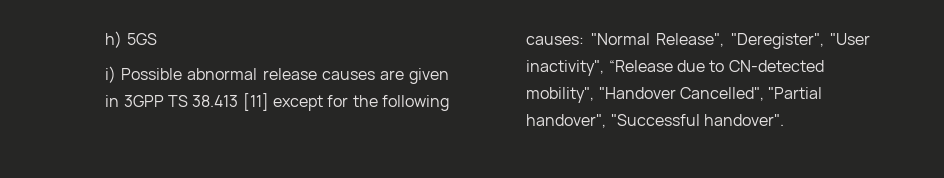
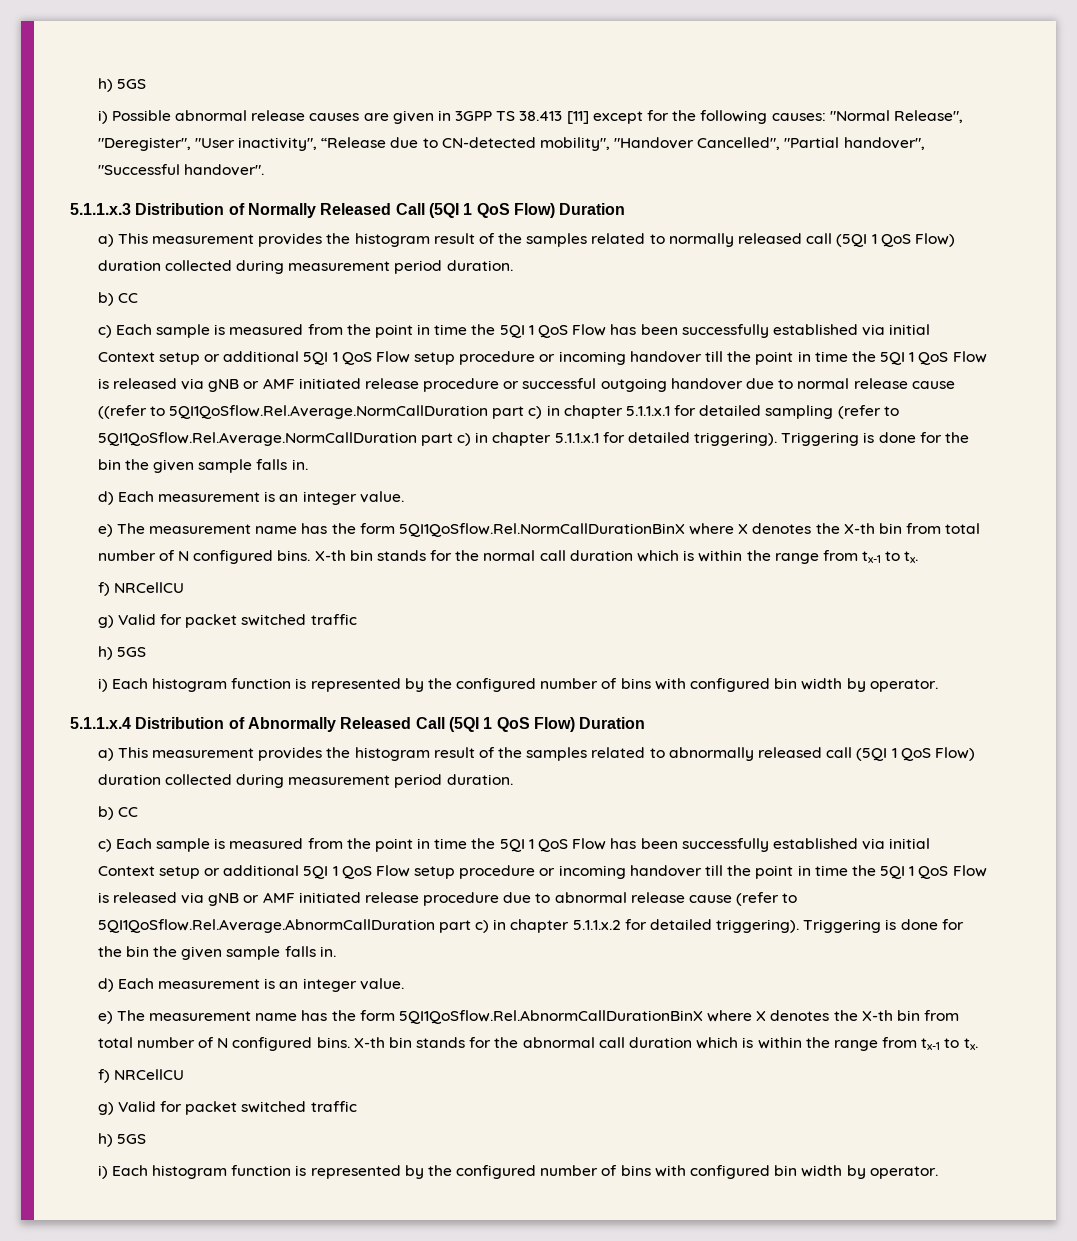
(784, 120) none -> [70,203,626,218] [97,233,955,247] [97,260,513,274] [97,292,138,306] [97,324,931,338] [97,351,987,365] [97,378,955,392] [97,405,899,419] [97,432,969,446] [97,459,308,473] [97,491,404,505] [97,523,981,537] [97,550,919,564] [97,582,184,596] [97,614,357,628] [97,646,146,660] [97,678,938,692] [70,717,646,732] [97,747,975,761] [97,774,513,788] [97,806,138,820] [97,838,931,852] [97,865,987,879] [97,892,798,906] [97,919,964,933] [97,946,336,960] [97,978,404,992] [97,1010,960,1024] [97,1037,978,1051] [97,1069,184,1083] [97,1101,357,1115] [97,1133,146,1147] [97,1165,938,1179] // 5.1.1.x.3 Distribution of Normally Released Call (5QI 1 QoS Flow) Duration // a) This measurement provides the histogram result of the samples related to normally released call (5QI 1 QoS Flow) duration collected during measurement period duration. // b) CC // c) Each sample is measured from the point in time the 5QI 1 QoS Flow has been successfully established via initial Context setup or additional 5QI 1 QoS Flow setup procedure or incoming handover till the point in time the 5QI 1 QoS Flow is released via gNB or AMF initiated release procedure or successful outgoing handover due to normal release cause ((refer to 5QI1QoSflow.Rel.Average.NormCallDuration part c) in chapter 5.1.1.x.1 for detailed sampling (refer to 5QI1QoSflow.Rel.Average.NormCallDuration part c) in chapter 5.1.1.x.1 for detailed triggering). Triggering is done for the bin the given sample falls in. // d) Each measurement is an integer value. // e) The measurement name has the form 5QI1QoSflow.Rel.NormCallDurationBinX where X denotes the X-th bin from total number of N configured bins. X-th bin stands for the normal call duration which is within the range from tx-1 to tx. // f) NRCellCU // g) Valid for packet switched traffic // h) 5GS // i) Each histogram function is represented by the configured number of bins with configured bin width by operator. // 5.1.1.x.4 Distribution of Abnormally Released Call (5QI 1 QoS Flow) Duration // a) This measurement provides the histogram result of the samples related to abnormally released call (5QI 1 QoS Flow) duration collected during measurement period duration. // b) CC // c) Each sample is measured from the point in time the 5QI 1 QoS Flow has been successfully established via initial Context setup or additional 5QI 1 QoS Flow setup procedure or incoming handover till the point in time the 5QI 1 QoS Flow is released via gNB or AMF initiated release procedure due to abnormal release cause (refer to 5QI1QoSflow.Rel.Average.AbnormCallDuration part c) in chapter 5.1.1.x.2 for detailed triggering). Triggering is done for the bin the given sample falls in. // d) Each measurement is an integer value. // e) The measurement name has the form 5QI1QoSflow.Rel.AbnormCallDurationBinX where X denotes the X-th bin from total number of N configured bins. X-th bin stands for the abnormal call duration which is within the range from tx-1 to tx. // f) NRCellCU // g) Valid for packet switched traffic // h) 5GS // i) Each histogram function is represented by the configured number of bins with configured bin width by operator.

